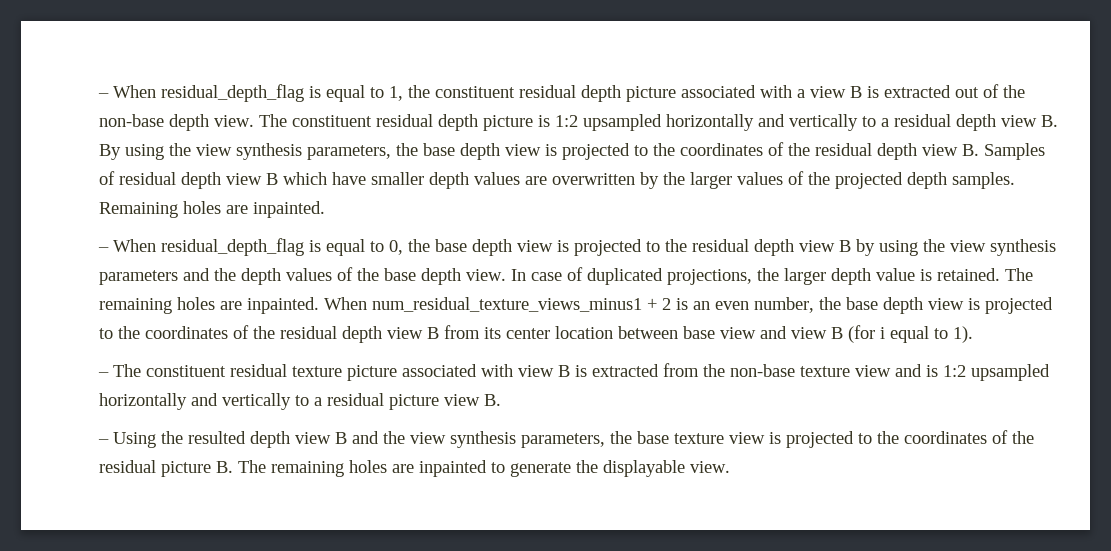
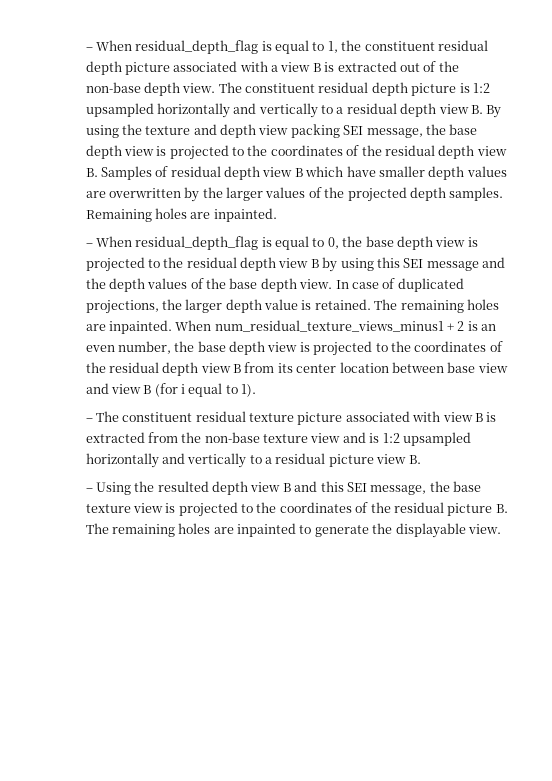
[195,143,391,160] view synthesis parameters, -> [145,124,423,138] texture and depth view packing SEI message,
[922,239,1056,256] [98,270,178,285] the view synthesis parameters -> [376,257,479,271] this SEI message
[382,431,605,448] the view synthesis parameters, -> [320,481,427,495] this SEI message,

